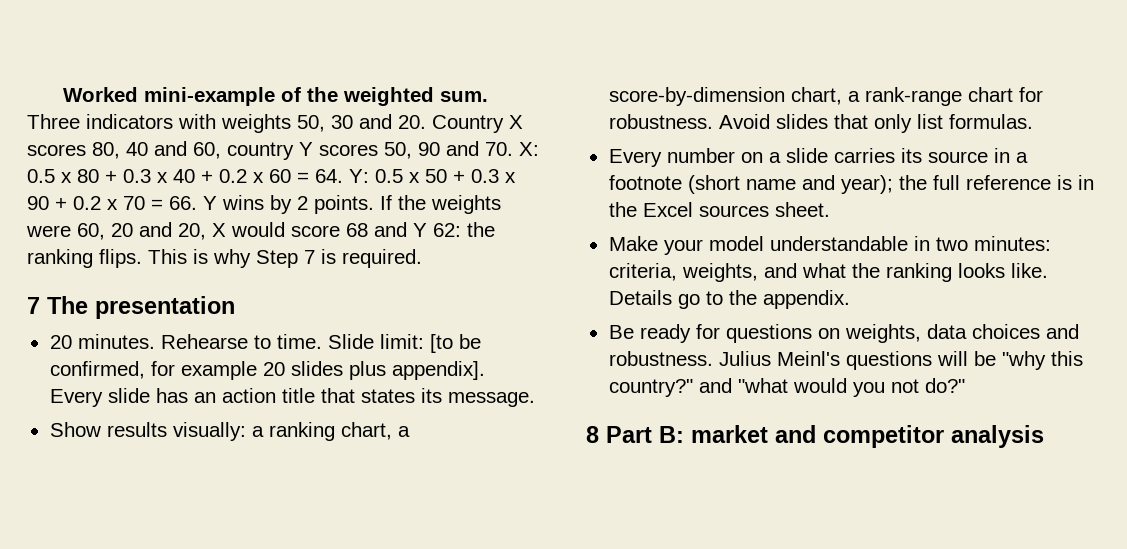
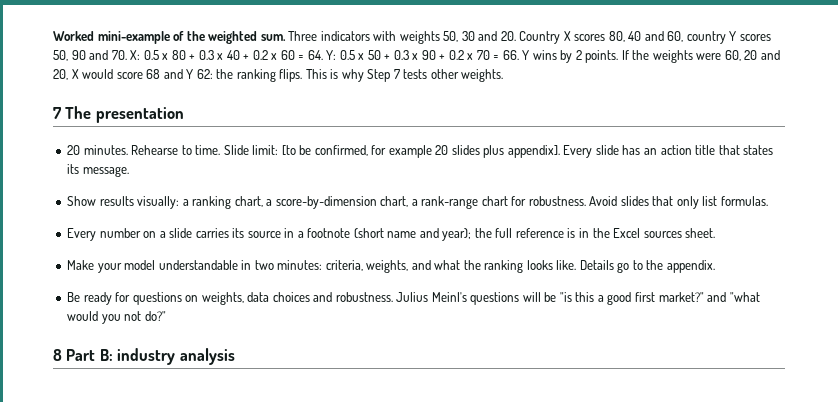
[321,249,422,268] is required. -> [403,69,504,82] tests other weights.
[1001,351,1083,370] [608,379,693,397] "why this country?" -> [559,292,704,305] "is this a good first market?"
[691,425,944,448] market and competitor -> [117,348,176,365] industry

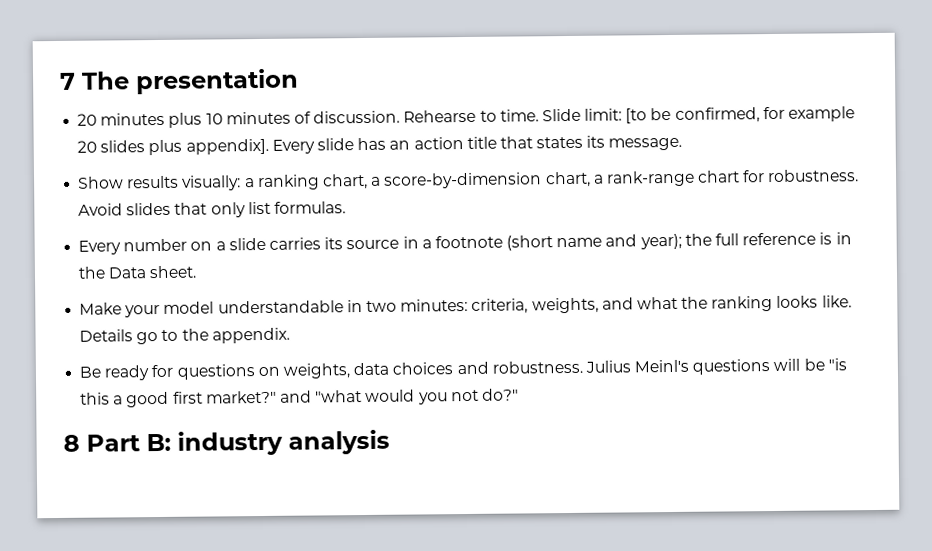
[53,31,771,44] [53,50,780,63] [53,69,504,82] [53,106,184,123] [67,145,128,155] Worked mini-example of the weighted sum. Three indicators with weights 50, 30 and 20. Country X scores 80, 40 and 60, country Y scores 50, 90 and 70. X: 0.5 x 80 + 0.3 x 40 + 0.2 x 60 = 64. Y: 0.5 x 50 + 0.3 x 90 + 0.2 x 70 = 66. Y wins by 2 points. If the weights were 60, 20 and 20, X would score 68 and Y 62: the ranking flips. This is why Step 7 tests other weights. // 7 The presentation // 20 minutes. -> [60,68,299,95] [77,110,401,128] 7 The presentation // 20 minutes plus 10 minutes of discussion.
[613,228,682,238] Excel sources -> [108,267,148,279] Data

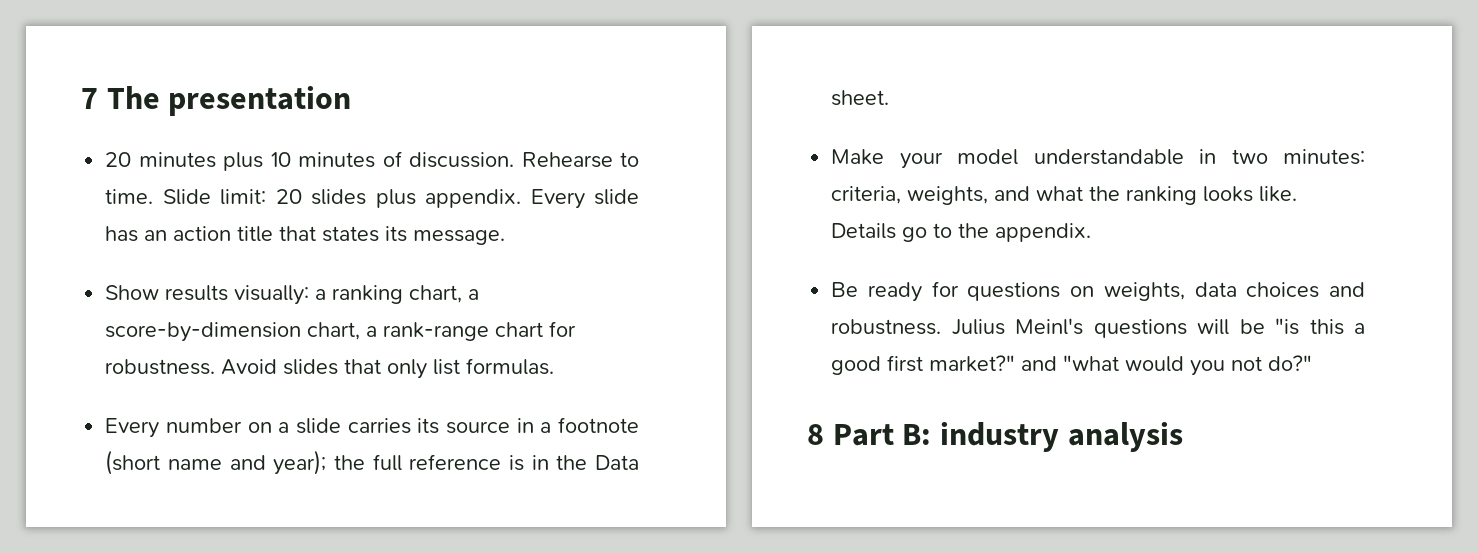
[625,106,856,124] [to be confirmed, for example -> (267, 197) none
[185,138,269,155] appendix]. -> [425,189,522,208] appendix.

